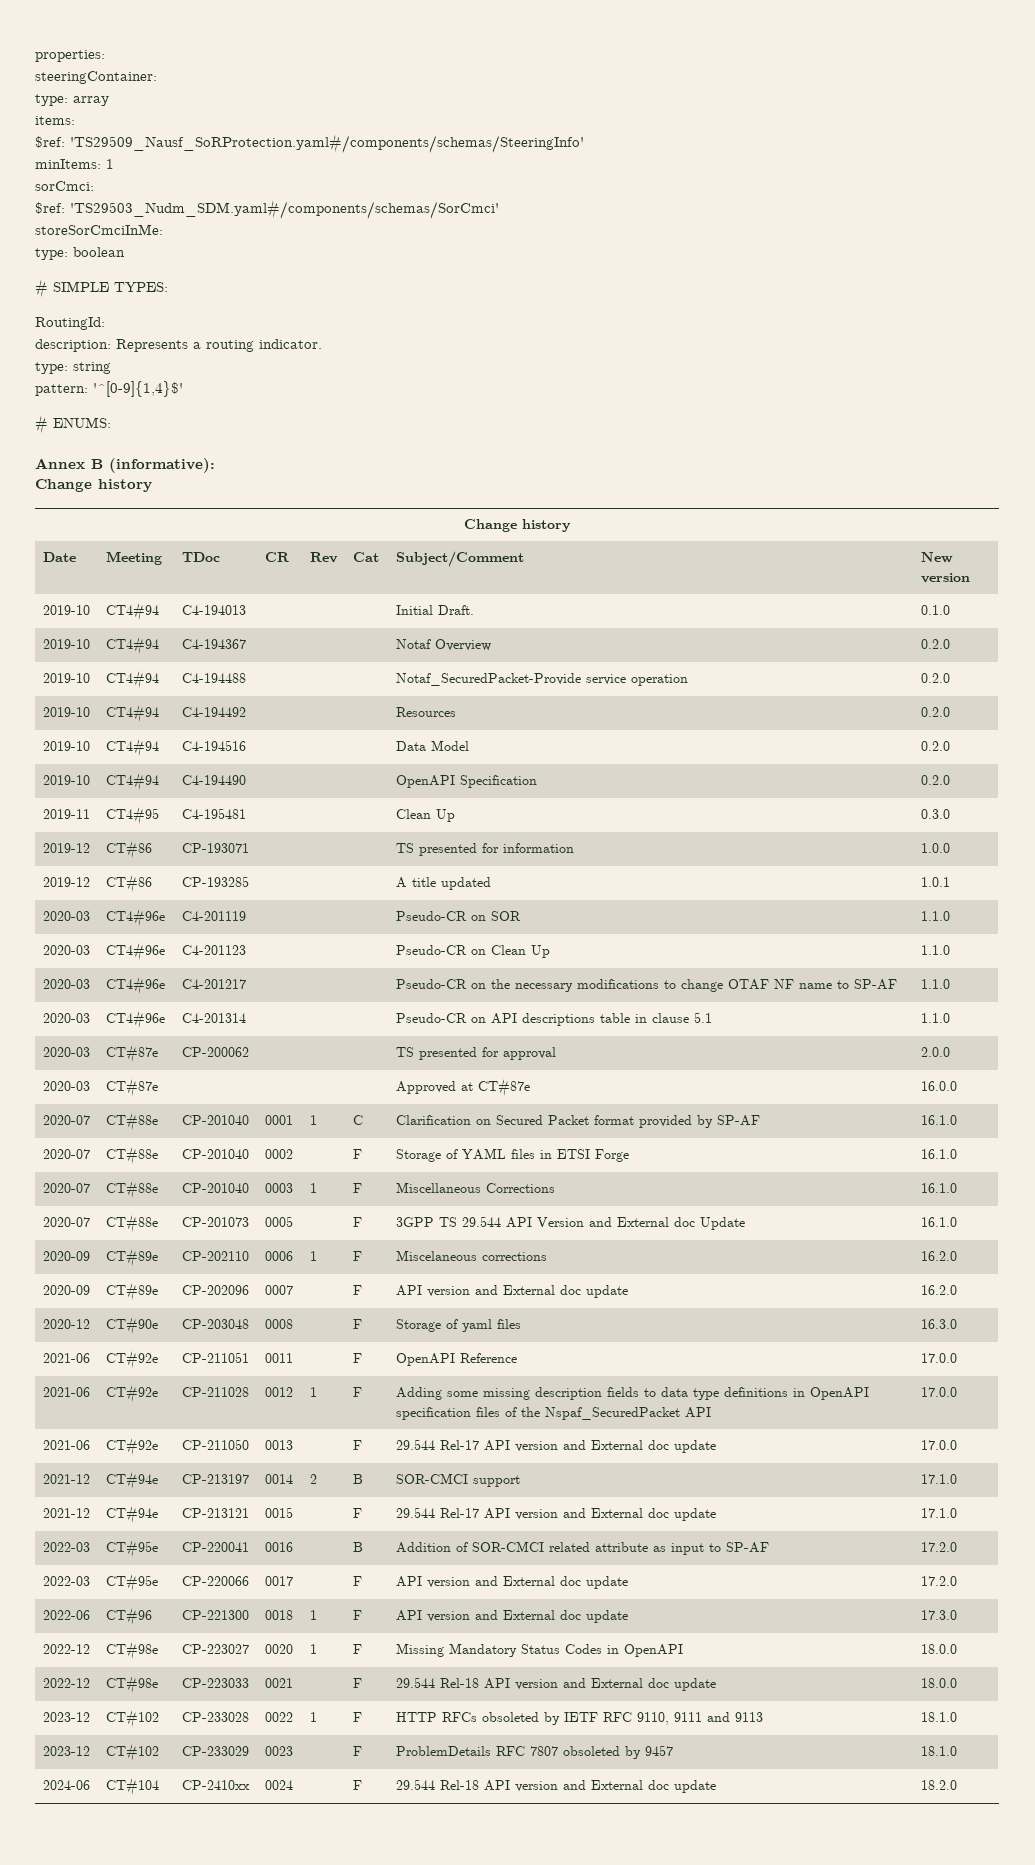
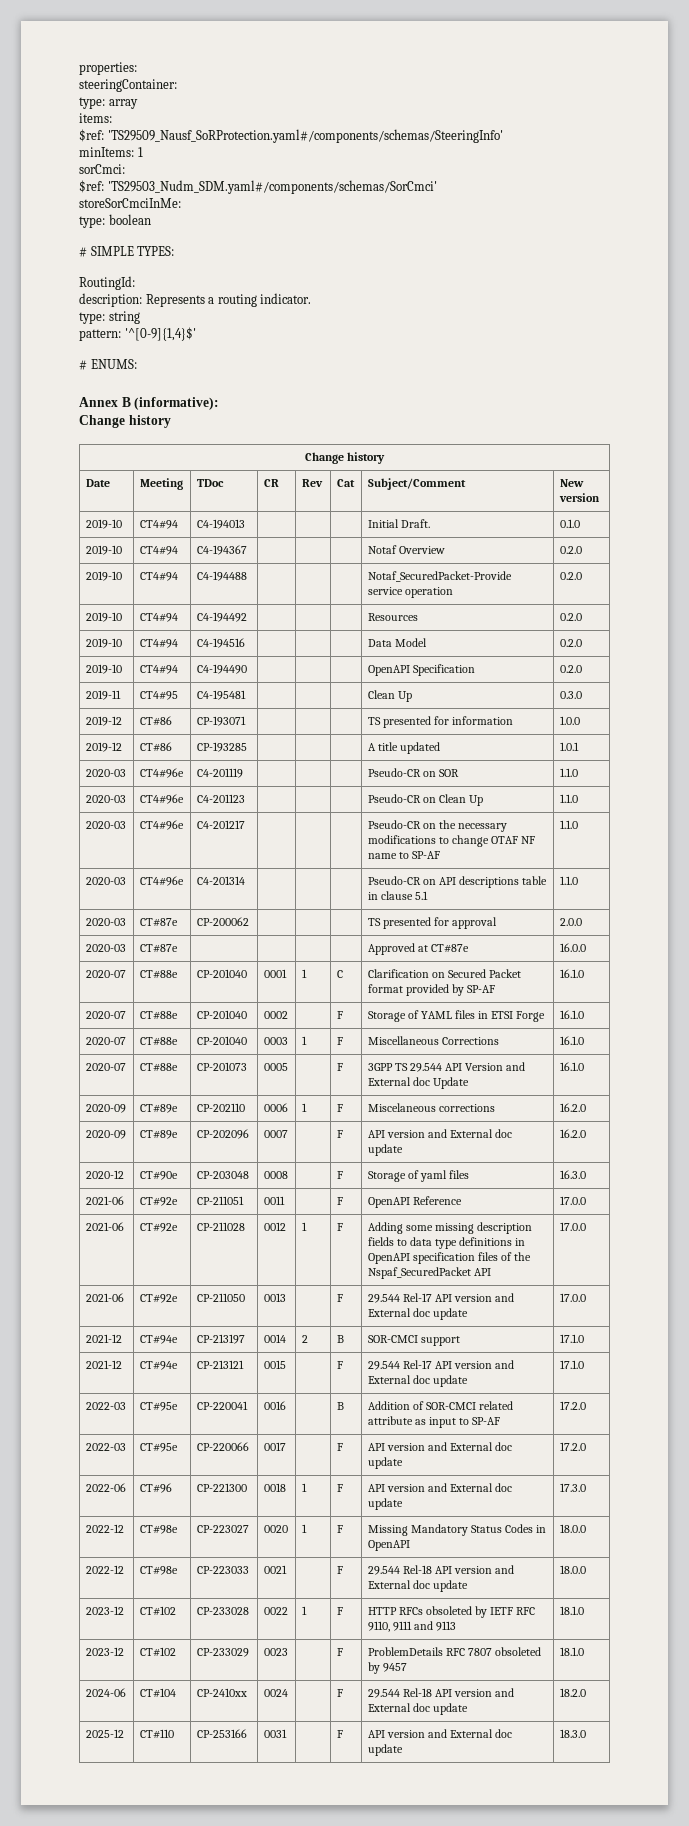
(957, 1785) none -> [85,1729,124,1738] [139,1729,174,1739] [196,1729,247,1738] [263,1729,287,1738] [336,1730,343,1738] [367,1729,513,1738] [367,1744,403,1756] [559,1729,586,1738] // 2025-12 | CT#110 | CP-253166 | 0031 | | F | API version and External doc update | 18.3.0

